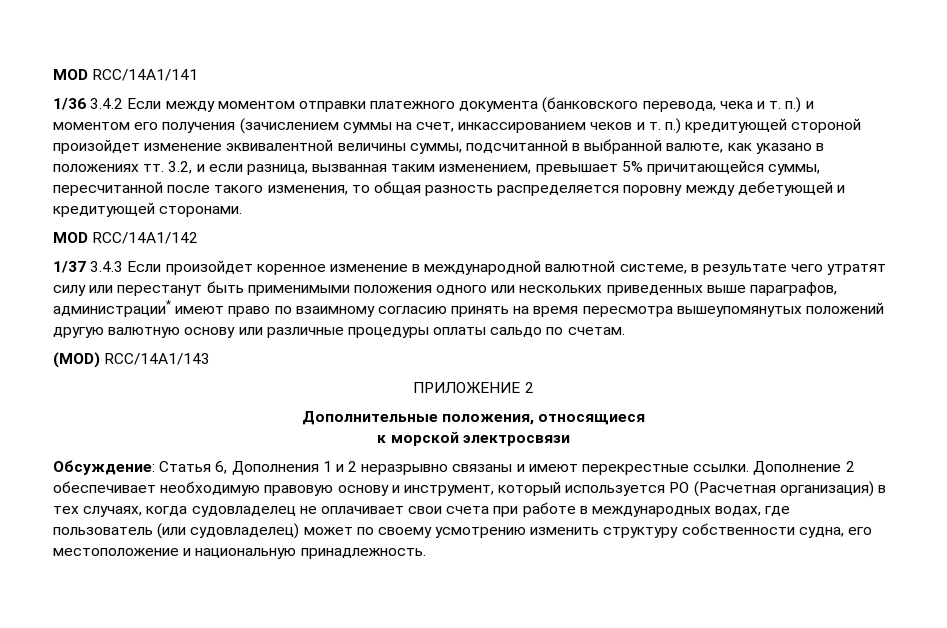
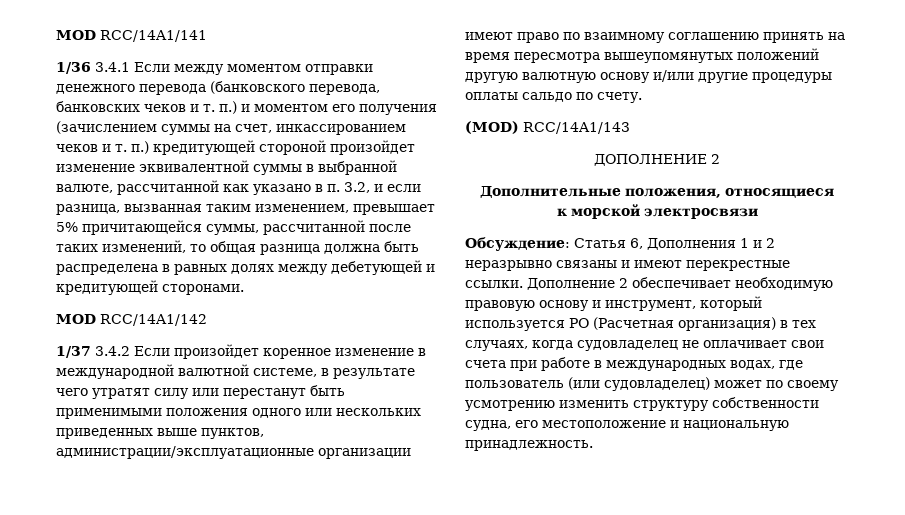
[90,98,124,109] 3.4.2 -> [95,62,130,72] 3.4.1
[370,97,753,113] платежного документа (банковского перевода, чека -> [56,81,380,95] [56,101,186,112] денежного перевода (банковского перевода, банковских чеков
[337,139,568,154] величины суммы, подсчитанной -> [253,164,302,175] суммы
(724, 148) none -> [117,180,219,195] рассчитанной
[53,164,165,172] положениях тт. -> [327,184,340,192] п.
[53,181,683,196] пересчитанной после такого изменения, то общая разность распределяется поровну -> [263,220,411,235] [56,240,419,255] [56,264,274,275] рассчитанной после таких изменений, то общая разница должна быть распределена в равных долях
[90,261,124,272] 3.4.3 -> [95,346,130,356] 3.4.2
[750,282,838,296] [53,300,171,317] параграфов, администрации* -> [201,428,264,439] [56,446,411,459] пунктов, администрации/эксплуатационные организации
[377,306,447,314] согласию -> [668,32,759,40] соглашению
[238,327,344,338] или различные -> [653,70,748,83] и/или другие
[567,327,625,335] счетам. -> [597,92,642,103] счету.
[413,382,521,393] ПРИЛОЖЕНИЕ -> [594,154,707,166] ДОПОЛНЕНИЕ

